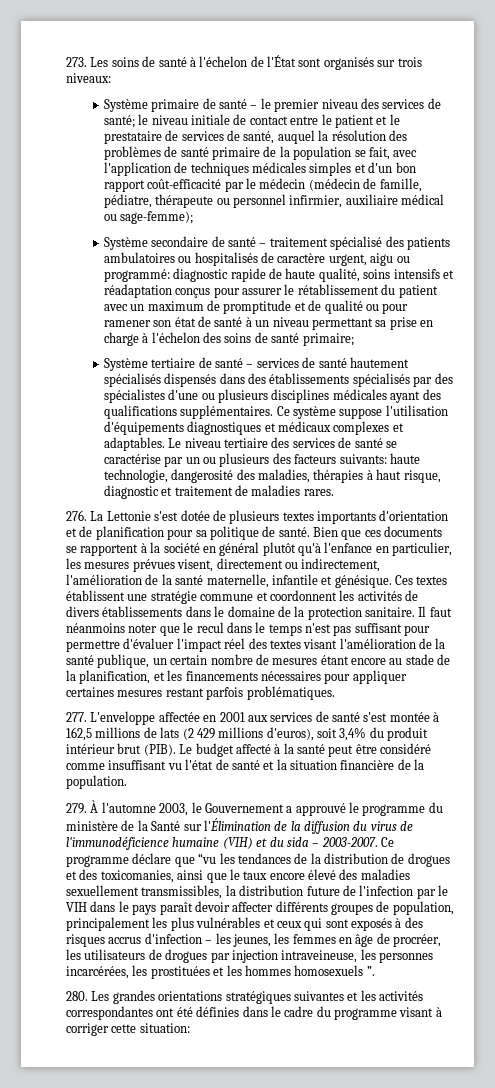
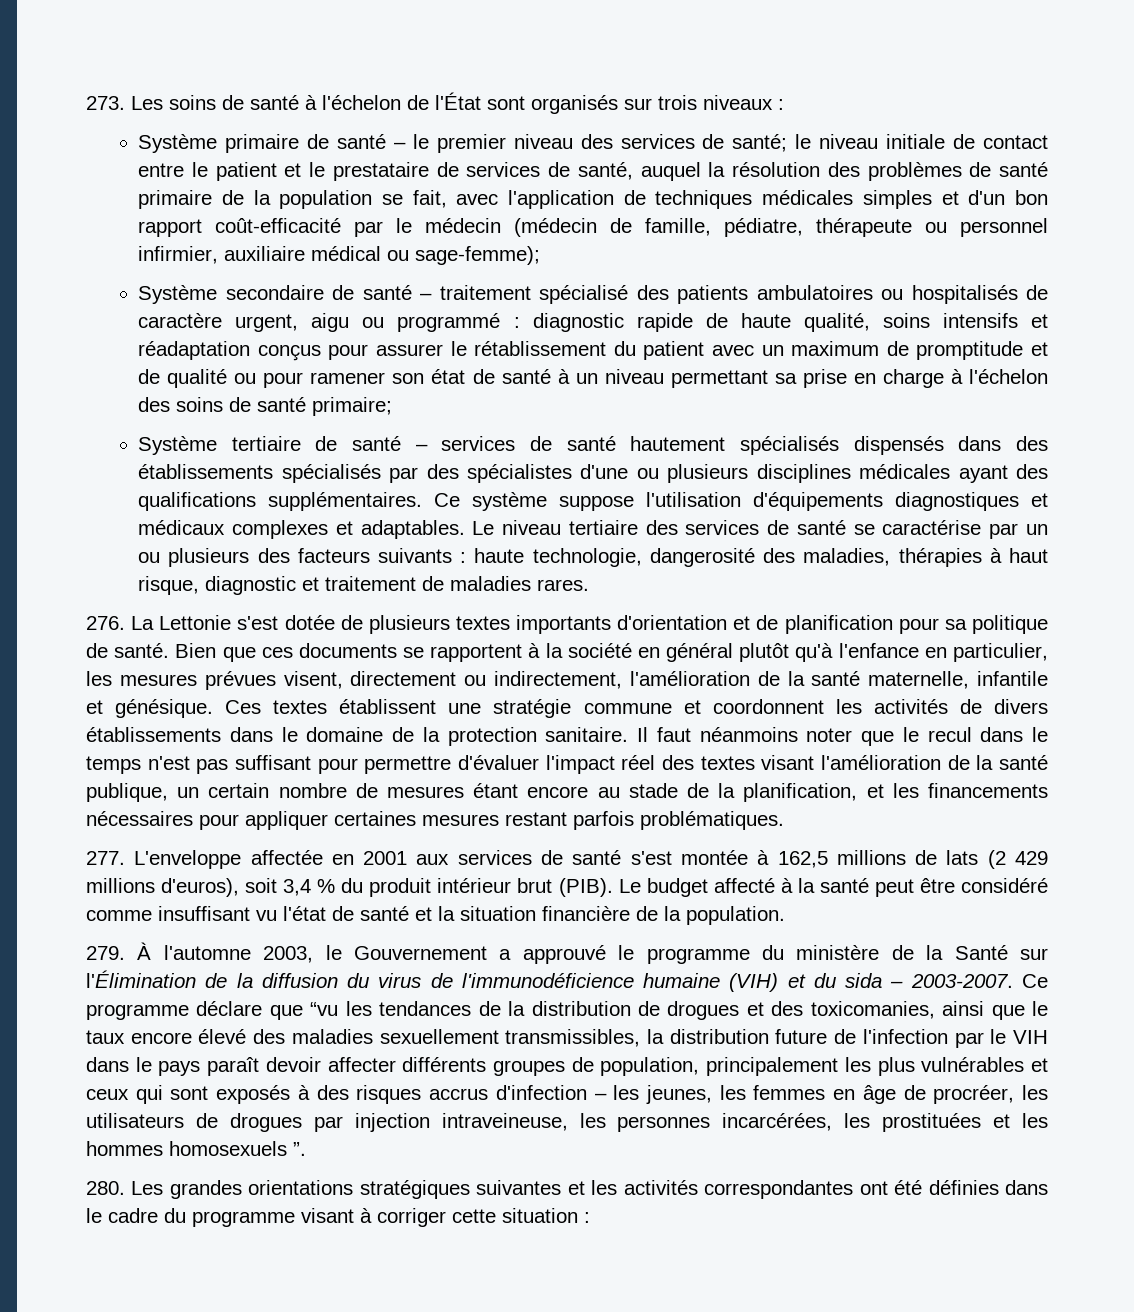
[66,73,111,83] niveaux: -> [703,95,784,110] niveaux :
[103,269,170,282] programmé: -> [397,313,520,332] programmé :
[339,454,387,464] suivants: -> [378,548,467,563] suivants :
[339,727,367,741] 3,4% -> [283,879,336,896] 3,4 %
[139,1023,190,1033] situation: -> [502,1208,590,1223] situation :

